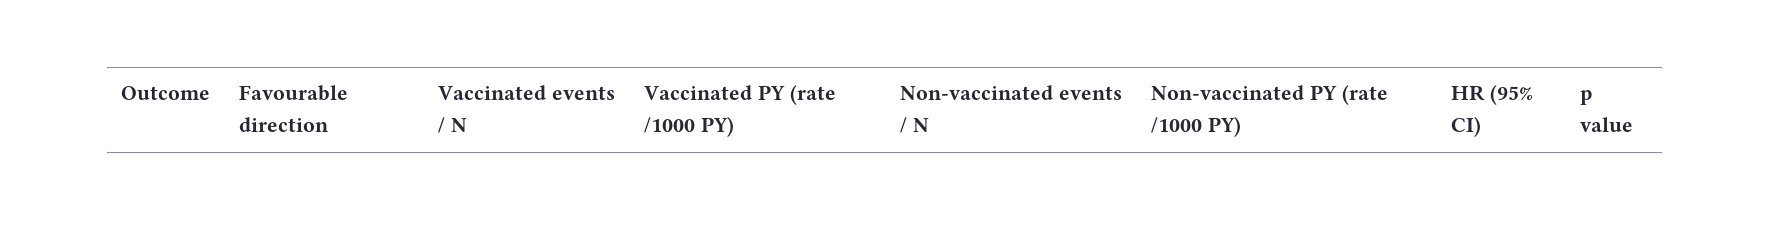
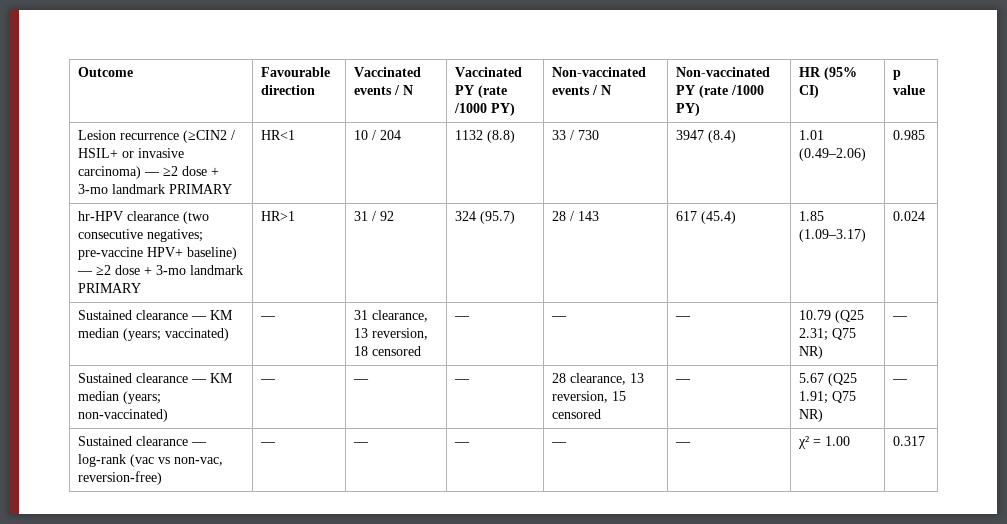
(1634, 124) none -> [78,130,236,143] [78,148,185,158] [78,166,220,179] [78,184,233,194] [261,130,296,140] [354,130,402,140] [455,130,516,143] [552,130,600,140] [676,130,737,143] [799,130,825,140] [799,148,867,161] [893,130,926,140] [78,211,210,224] [78,229,204,242] [78,247,238,260] [77,265,244,275] [78,283,142,293] [261,211,296,221] [354,211,395,221] [455,211,516,224] [552,211,600,221] [676,211,737,224] [799,211,825,221] [799,229,867,242] [893,211,926,221] [78,310,234,320] [78,328,230,341] [260,316,277,320] [354,310,429,322] [354,328,429,340] [354,346,422,356] [454,316,471,320] [551,316,568,320] [675,316,692,320] [799,310,865,323] [799,328,857,341] [799,346,824,359] [892,316,909,320] [78,373,234,383] [78,391,162,404] [78,409,169,422] [260,379,277,383] [353,379,370,383] [454,379,471,383] [552,373,645,385] [552,391,627,403] [552,409,602,419] [675,379,692,383] [799,373,858,386] [799,391,857,404] [799,409,824,422] [892,379,909,383] [78,436,208,446] [78,454,224,467] [78,471,163,485] [260,442,277,446] [353,442,370,446] [454,442,471,446] [551,442,568,446] [675,442,692,446] [798,436,851,449] [893,436,926,446] // Lesion recurrence (≥CIN2 / HSIL+ or invasive carcinoma) — ≥2 dose + 3-mo landmark PRIMARY | HR<1 | 10 / 204 | 1132 (8.8) | 33 / 730 | 3947 (8.4) | 1.01 (0.49–2.06) | 0.985 // hr-HPV clearance (two consecutive negatives; pre-vaccine HPV+ baseline) — ≥2 dose + 3-mo landmark PRIMARY | HR>1 | 31 / 92 | 324 (95.7) | 28 / 143 | 617 (45.4) | 1.85 (1.09–3.17) | 0.024 // Sustained clearance — KM median (years; vaccinated) | — | 31 clearance, 13 reversion, 18 censored | — | — | — | 10.79 (Q25 2.31; Q75 NR) | — // Sustained clearance — KM median (years; non-vaccinated) | — | — | — | 28 clearance, 13 reversion, 15 censored | — | 5.67 (Q25 1.91; Q75 NR) | — // Sustained clearance — log-rank (vac vs non-vac, reversion-free) | — | — | — | — | — | χ² = 1.00 | 0.317

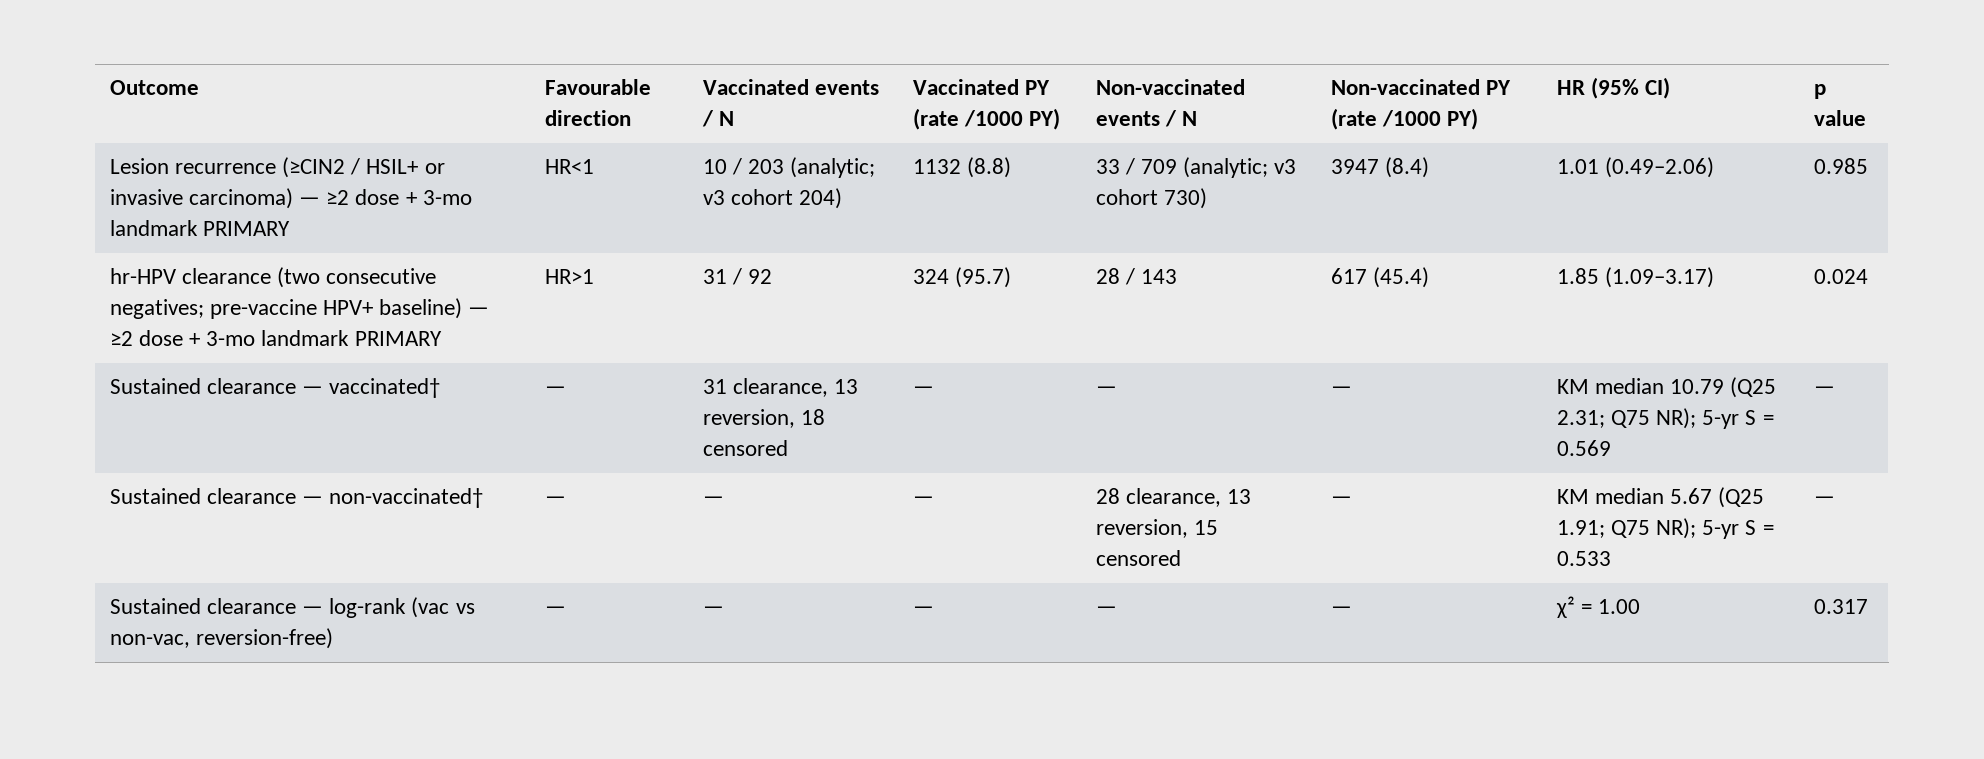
[380,130,402,140] 204 -> [748,157,876,178] [702,188,843,209] 203 (analytic; v3 cohort 204)
[578,130,600,140] 730 -> [1141,157,1297,178] [1095,188,1207,209] 709 (analytic; v3 cohort 730)
[210,310,234,320] [78,328,230,341] KM median (years; vaccinated) -> [329,378,441,398] vaccinated†
(692, 318) none -> [1556,378,1664,394] KM median
[799,346,824,359] [892,316,909,320] [78,373,234,383] [78,391,162,404] [78,409,169,422] NR) | — // Sustained clearance — KM median (years; non-vaccinated) -> [1656,408,1774,429] [1556,440,1611,456] [1813,386,1835,394] [109,488,484,508] NR); 5-yr S = 0.569 | — // Sustained clearance — non-vaccinated†
(692, 381) none -> [1556,488,1664,504] KM median
[799,409,824,422] NR) -> [1656,518,1774,539] [1556,551,1611,566] NR); 5-yr S = 0.533

